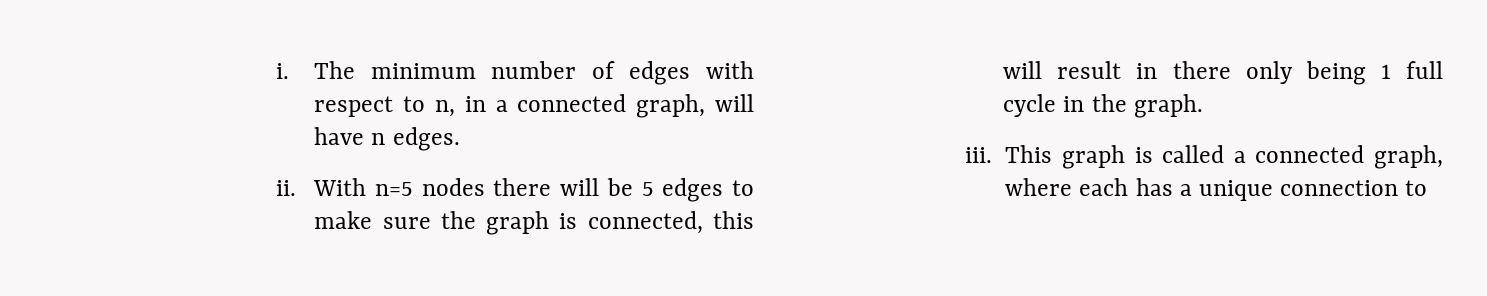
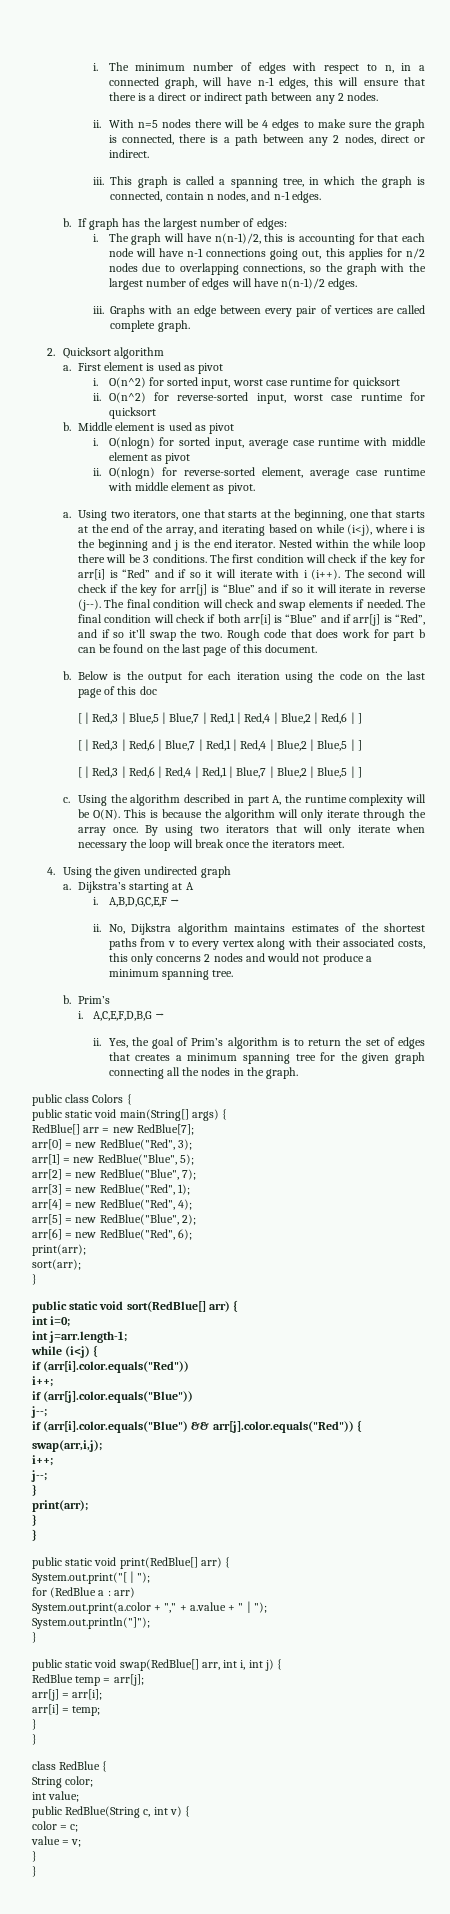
[371,127,460,151] n edges. -> [257,77,425,89] [108,92,379,104] n-1 edges, this will ensure that there is a direct or indirect path between any 2 nodes.
[641,182,654,196] 5 -> [262,120,269,128] 4
[712,211,754,229] [1003,61,1443,85] [1003,94,1203,118] this will result in there only being 1 full cycle in the graph. -> [179,134,425,146] [108,149,149,158] there is a path between any 2 nodes, direct or indirect.
[1255,145,1443,169] [1005,178,1428,201] connected graph, where each has a unique connection to -> [230,176,426,188] [110,191,321,203] [62,218,287,230] [93,233,425,245] [108,248,425,260] [108,263,426,275] [108,278,358,290] [93,305,425,317] [110,320,190,332] [47,347,164,359] [62,362,224,374] [93,377,400,389] [93,392,425,404] [108,407,156,419] [62,422,235,434] [93,437,426,449] [108,452,191,464] [93,467,426,479] [107,482,255,494] [62,509,425,521] [77,524,425,536] [77,539,426,551] [77,554,426,566] [77,569,426,580] [77,584,426,596] [77,599,426,611] [77,614,425,626] [77,629,425,641] [77,644,318,656] [62,671,426,683] [77,686,157,698] [77,712,362,724] [77,739,362,751] [77,766,362,778] [62,794,427,806] [77,809,426,821] [77,824,425,836] [77,839,344,851] [47,866,231,878] [62,881,194,893] [93,897,179,907] [93,923,425,935] [108,938,425,950] [108,953,372,965] [108,969,234,980] [62,995,110,1004] [77,1011,164,1021] [93,1037,426,1049] [108,1052,425,1064] [108,1067,299,1079] [32,1094,132,1106] [32,1109,228,1121] [32,1124,194,1135] [32,1139,192,1150] [32,1154,194,1165] [32,1169,196,1180] [32,1184,190,1195] [32,1199,192,1210] [32,1214,196,1225] [32,1229,192,1240] [32,1244,86,1256] [32,1259,81,1270] [32,1274,37,1285] [32,1300,239,1313] [32,1316,71,1327] [32,1331,128,1343] [31,1345,99,1358] [32,1361,190,1373] [32,1376,53,1387] [32,1391,194,1403] [31,1406,47,1418] [32,1420,362,1433] [32,1440,102,1452] [32,1455,53,1466] [31,1470,47,1482] [32,1484,37,1496] [32,1500,88,1512] [32,1514,37,1526] [32,1529,37,1541] [32,1557,231,1569] [32,1571,151,1584] [32,1587,135,1598] [32,1601,267,1614] [32,1617,150,1629] [32,1632,37,1643] [32,1659,283,1671] [32,1674,144,1686] [32,1689,103,1701] [32,1704,101,1716] [32,1719,37,1730] [32,1734,37,1745] [32,1761,108,1772] [32,1776,94,1788] [32,1791,80,1802] [32,1806,191,1818] [32,1821,79,1832] [31,1836,82,1847] [32,1851,37,1862] [32,1866,37,1877] spanning tree, in which the graph is connected, contain n nodes, and n-1 edges. // b. If graph has the largest number of edges: // i. The graph will have n(n-1)/2, this is accounting for that each node will have n-1 connections going out, this applies for n/2 nodes due to overlapping connections, so the graph with the largest number of edges will have n(n-1)/2 edges. // iii. Graphs with an edge between every pair of vertices are called complete graph. // 2. Quicksort algorithm // a. First element is used as pivot // i. O(n^2) for sorted input, worst case runtime for quicksort // ii. O(n^2) for reverse-sorted input, worst case runtime for quicksort // b. Middle element is used as pivot // i. O(nlogn) for sorted input, average case runtime with middle element as pivot // ii. O(nlogn) for reverse-sorted element, average case runtime with middle element as pivot. // a. Using two iterators, one that starts at the beginning, one that starts at the end of the array, and iterating based on while (i<j), where i is the beginning and j is the end iterator. Nested within the while loop there will be 3 conditions. The first condition will check if the key for arr[i] is “Red” and if so it will iterate with i (i++). The second will check if the key for arr[j] is “Blue” and if so it will iterate in reverse (j--). The final condition will check and swap elements if needed. The final condition will check if both arr[i] is “Blue” and if arr[j] is “Red”, and if so it’ll swap the two. Rough code that does work for part b can be found on the last page of this document. // b. Below is the output for each iteration using the code on the last page of this doc // [ | Red,3 | Blue,5 | Blue,7 | Red,1 | Red,4 | Blue,2 | Red,6 | ] // [ | Red,3 | Red,6 | Blue,7 | Red,1 | Red,4 | Blue,2 | Blue,5 | ] // [ | Red,3 | Red,6 | Red,4 | Red,1 | Blue,7 | Blue,2 | Blue,5 | ] // c. Using the algorithm described in part A, the runtime complexity will be O(N). This is because the algorithm will only iterate through the array once. By using two iterators that will only iterate when necessary the loop will break once the iterators meet. // 4. Using the given undirected graph // a. Dijkstra’s starting at A // i. A,B,D,G,C,E,F → // ii. No, Dijkstra algorithm maintains estimates of the shortest paths from v to every vertex along with their associated costs, this only concerns 2 nodes and would not produce a minimum spanning tree. // b. Prim’s // i. A,C,E,F,D,B,G → // ii. Yes, the goal of Prim’s algorithm is to return the set of edges that creates a minimum spanning tree for the given graph connecting all the nodes in the graph. // public class Colors { // public static void main(String[] args) { // RedBlue[] arr = new RedBlue[7]; // arr[0] = new RedBlue("Red", 3); // arr[1] = new RedBlue("Blue", 5); // arr[2] = new RedBlue("Blue", 7); // arr[3] = new RedBlue("Red", 1); // arr[4] = new RedBlue("Red", 4); // arr[5] = new RedBlue("Blue", 2); // arr[6] = new RedBlue("Red", 6); // print(arr); // sort(arr); // } // public static void sort(RedBlue[] arr) { // int i=0; // int j=arr.length-1; // while (i<j) { // if (arr[i].color.equals("Red")) // i++; // if (arr[j].color.equals("Blue")) // j--; // if (arr[i].color.equals("Blue") && arr[j].color.equals("Red")) { // swap(arr,i,j); // i++; // j--; // } // print(arr); // } // } // public static void print(RedBlue[] arr) { // System.out.print("[ | "); // for (RedBlue a : arr) // System.out.print(a.color + "," + a.value + " | "); // System.out.println("]"); // } // public static void swap(RedBlue[] arr, int i, int j) { // RedBlue temp = arr[j]; // arr[j] = arr[i]; // arr[i] = temp; // } // } // class RedBlue { // String color; // int value; // public RedBlue(String c, int v) { // color = c; // value = v; // } // }

